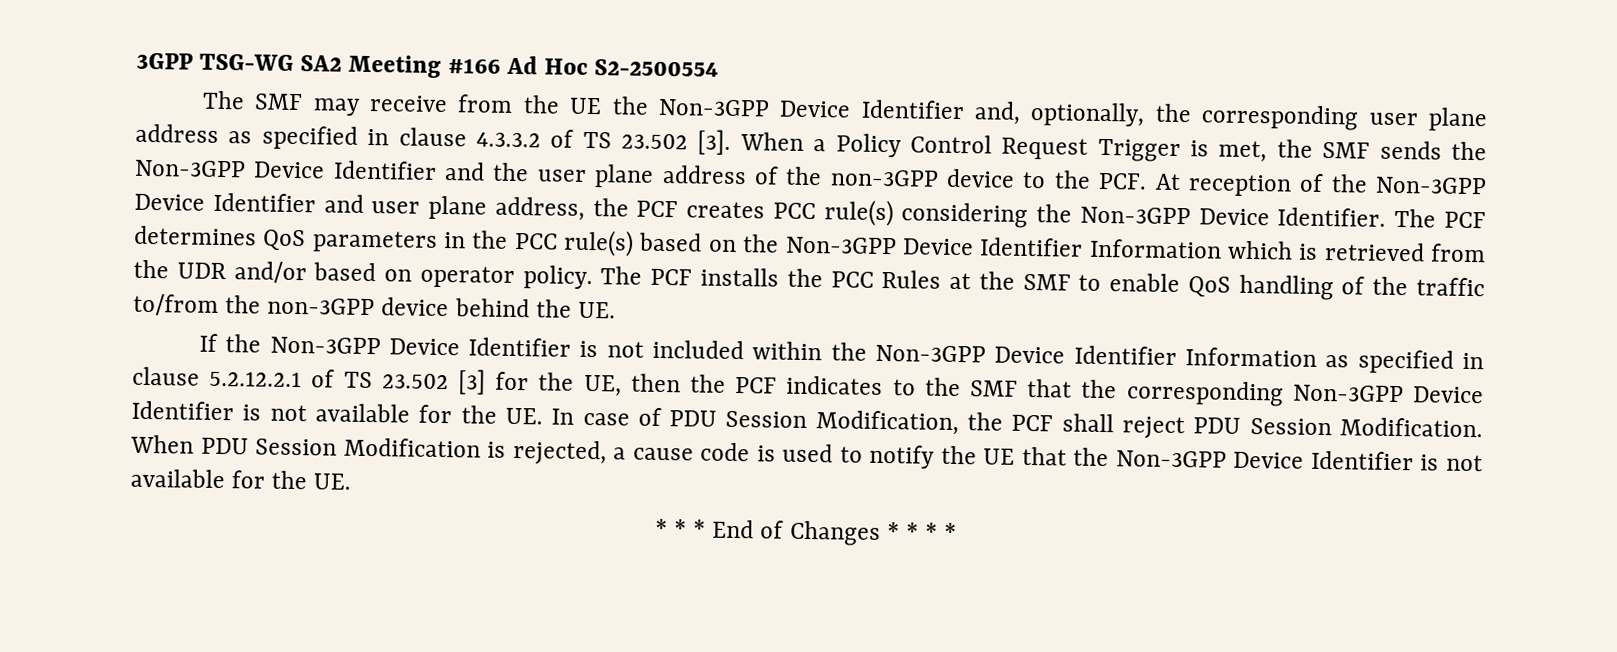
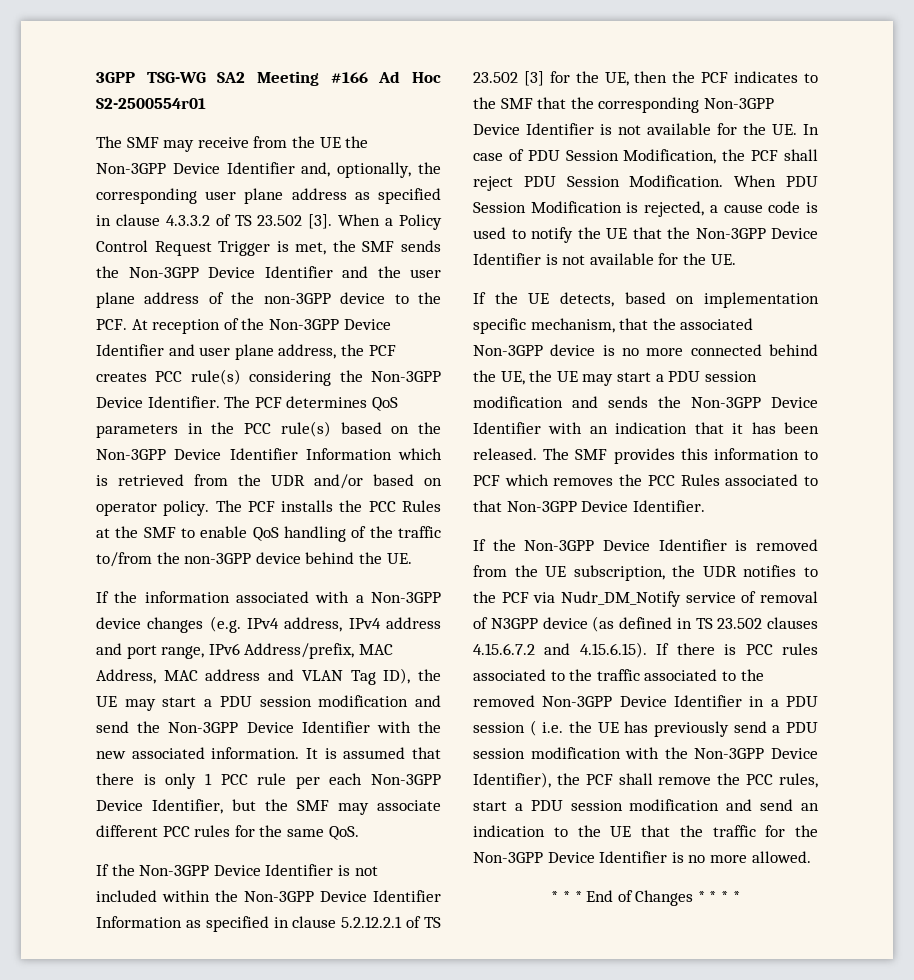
[594,59,720,77] S2-2500554 -> [96,98,206,109] S2-2500554r01
(616, 310) none -> [96,591,441,603] [96,616,441,633] [96,643,393,659] [96,668,442,685] [96,695,442,711] [96,721,441,733] [96,747,441,759] [96,773,441,789] [96,799,441,815] [96,825,359,840] // If the information associated with a Non-3GPP device changes (e.g. IPv4 address, IPv4 address and port range, IPv6 Address/prefix, MAC Address, MAC address and VLAN Tag ID), the UE may start a PDU session modification and send the Non-3GPP Device Identifier with the new associated information. It is assumed that there is only 1 PCC rule per each Non-3GPP Device Identifier, but the SMF may associate different PCC rules for the same QoS.
(352, 481) none -> [473,292,819,308] [473,318,754,334] [473,344,818,356] [473,370,757,386] [473,396,818,408] [473,422,819,434] [473,448,818,464] [473,474,818,486] [473,500,705,512] [473,539,818,551] [473,565,818,581] [473,591,818,607] [473,616,818,632] [473,642,818,658] [473,669,764,681] [473,695,818,707] [473,720,818,737] [473,747,818,759] [473,772,818,788] [473,799,819,811] [473,825,818,837] [473,851,811,863] // If the UE detects, based on implementation specific mechanism, that the associated Non-3GPP device is no more connected behind the UE, the UE may start a PDU session modification and sends the Non-3GPP Device Identifier with an indication that it has been released. The SMF provides this information to PCF which removes the PCC Rules associated to that Non-3GPP Device Identifier. // If the Non-3GPP Device Identifier is removed from the UE subscription, the UDR notifies to the PCF via Nudr_DM_Notify service of removal of N3GPP device (as defined in TS 23.502 clauses 4.15.6.7.2 and 4.15.6.15). If there is PCC rules associated to the traffic associated to the removed Non-3GPP Device Identifier in a PDU session ( i.e. the UE has previously send a PDU session modification with the Non-3GPP Device Identifier), the PCF shall remove the PCC rules, start a PDU session modification and send an indication to the UE that the traffic for the Non-3GPP Device Identifier is no more allowed.

